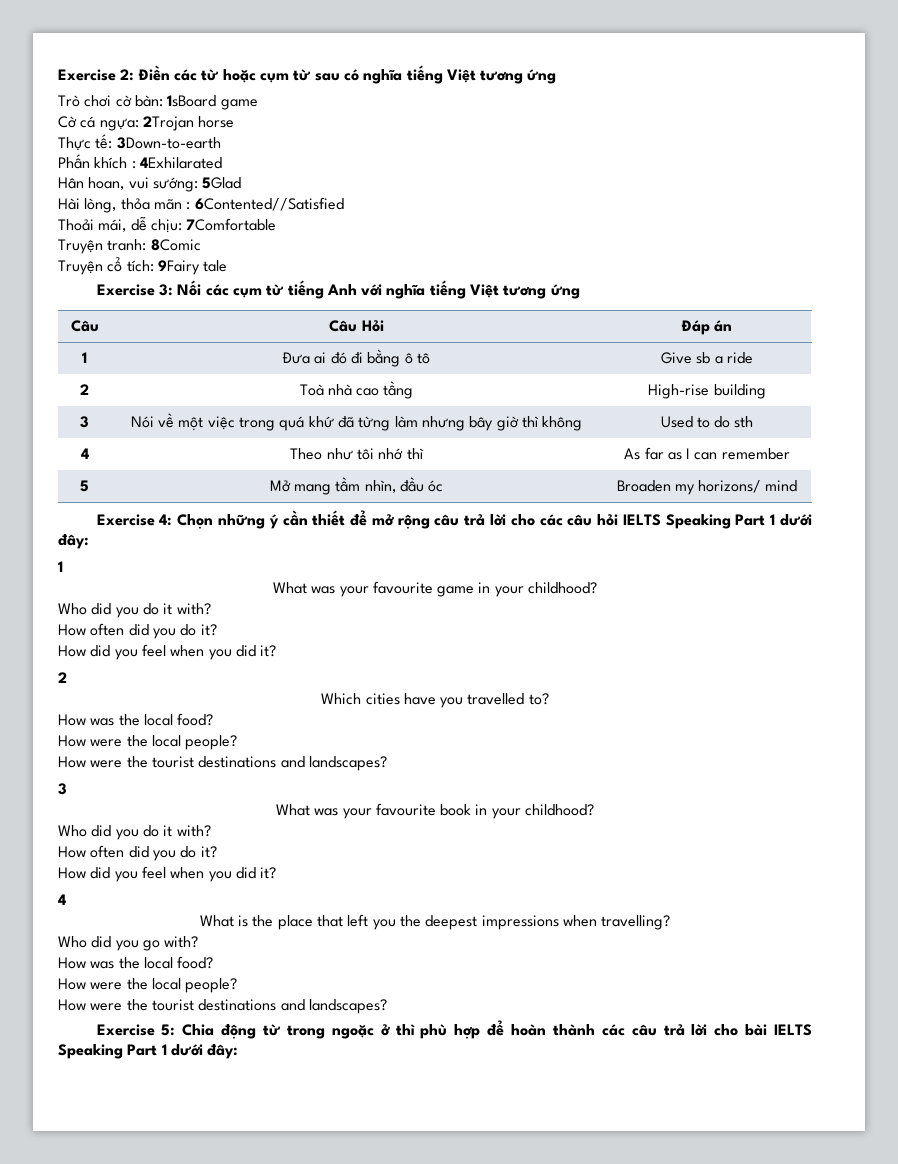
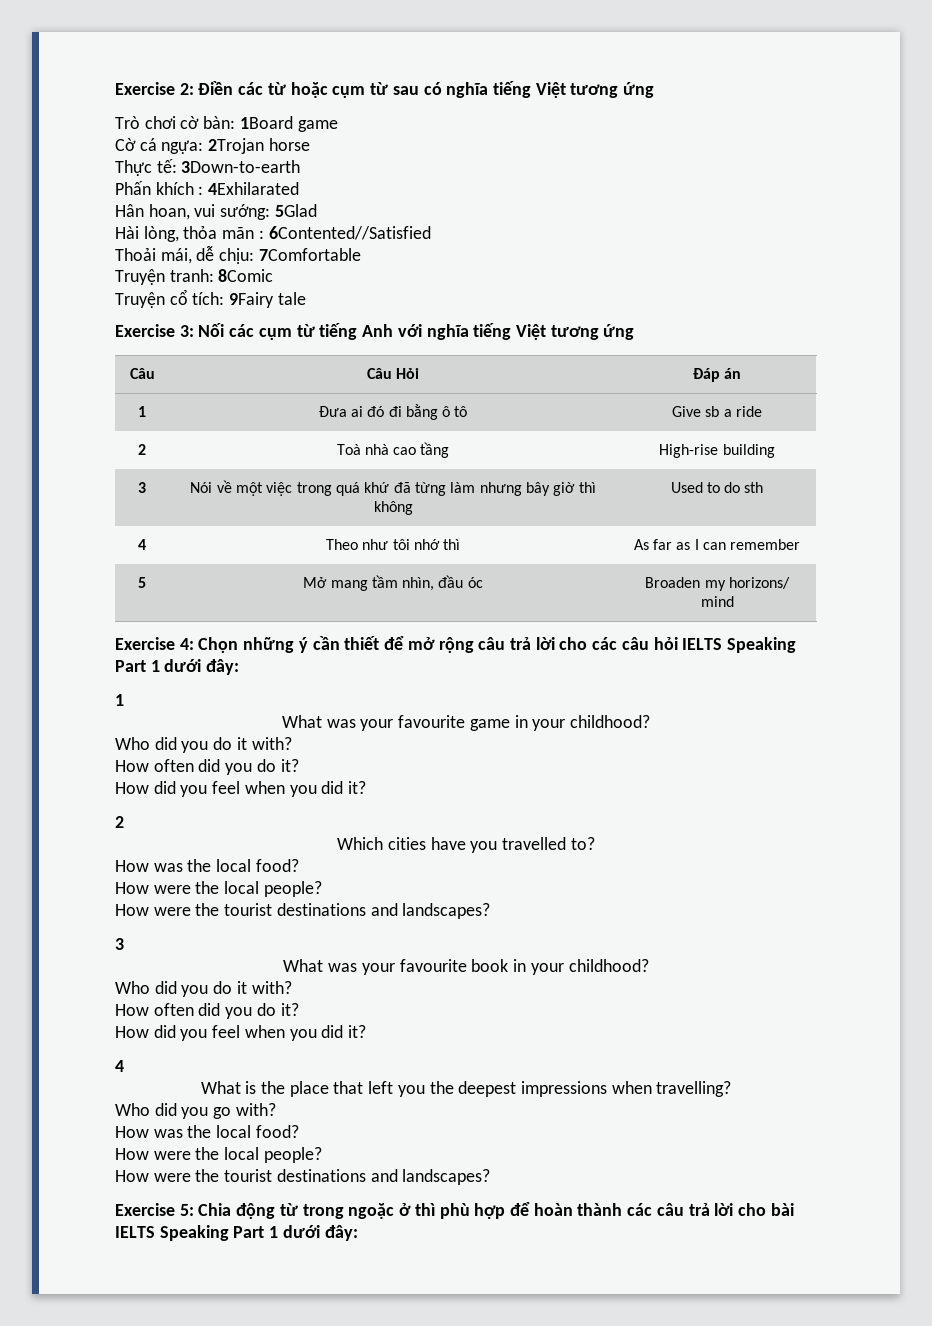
[167,95,217,107] 1sBoard -> [239,116,293,129] 1Board

